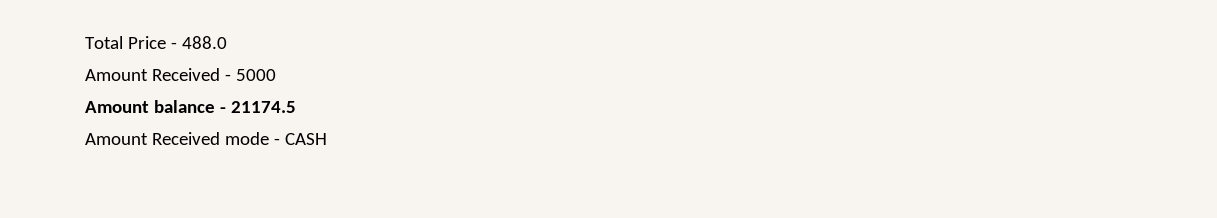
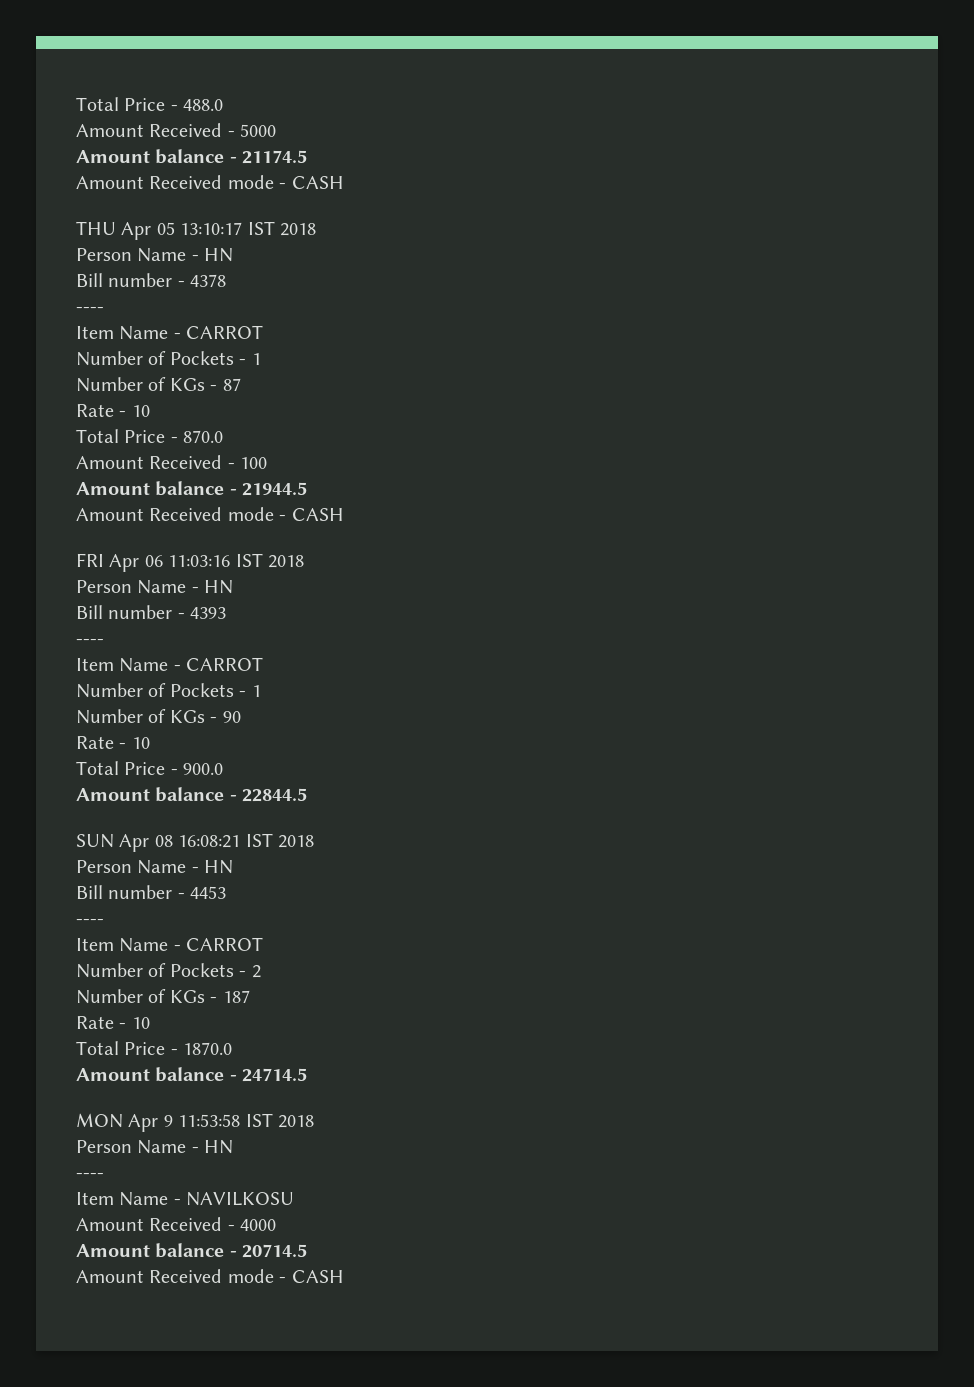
(327, 139) none -> [76,221,316,240] [76,248,234,262] [76,273,227,287] [76,307,104,313] [76,325,264,340] [76,351,261,366] [76,377,241,392] [76,404,150,417] [76,429,224,443] [76,455,268,469] [76,481,308,496] [76,507,344,521] [76,553,304,572] [76,580,234,594] [76,605,227,619] [76,639,104,645] [76,657,264,672] [76,683,261,698] [76,709,241,724] [76,736,150,749] [76,761,224,775] [76,787,308,802] [76,833,314,852] [76,860,234,874] [76,885,227,899] [76,919,104,925] [76,937,264,952] [76,963,261,978] [76,989,250,1004] [76,1016,150,1029] [76,1041,233,1055] [76,1067,308,1082] [76,1113,314,1132] [76,1140,234,1154] [76,1173,104,1179] [76,1192,295,1206] [76,1217,277,1231] [76,1243,308,1258] [76,1269,344,1283] // THU Apr 05 13:10:17 IST 2018 // Person Name - HN // Bill number - 4378 // ---- // Item Name - CARROT // Number of Pockets - 1 // Number of KGs - 87 // Rate - 10 // Total Price - 870.0 // Amount Received - 100 // Amount balance - 21944.5 // Amount Received mode - CASH // FRI Apr 06 11:03:16 IST 2018 // Person Name - HN // Bill number - 4393 // ---- // Item Name - CARROT // Number of Pockets - 1 // Number of KGs - 90 // Rate - 10 // Total Price - 900.0 // Amount balance - 22844.5 // SUN Apr 08 16:08:21 IST 2018 // Person Name - HN // Bill number - 4453 // ---- // Item Name - CARROT // Number of Pockets - 2 // Number of KGs - 187 // Rate - 10 // Total Price - 1870.0 // Amount balance - 24714.5 // MON Apr 9 11:53:58 IST 2018 // Person Name - HN // ---- // Item Name - NAVILKOSU // Amount Received - 4000 // Amount balance - 20714.5 // Amount Received mode - CASH

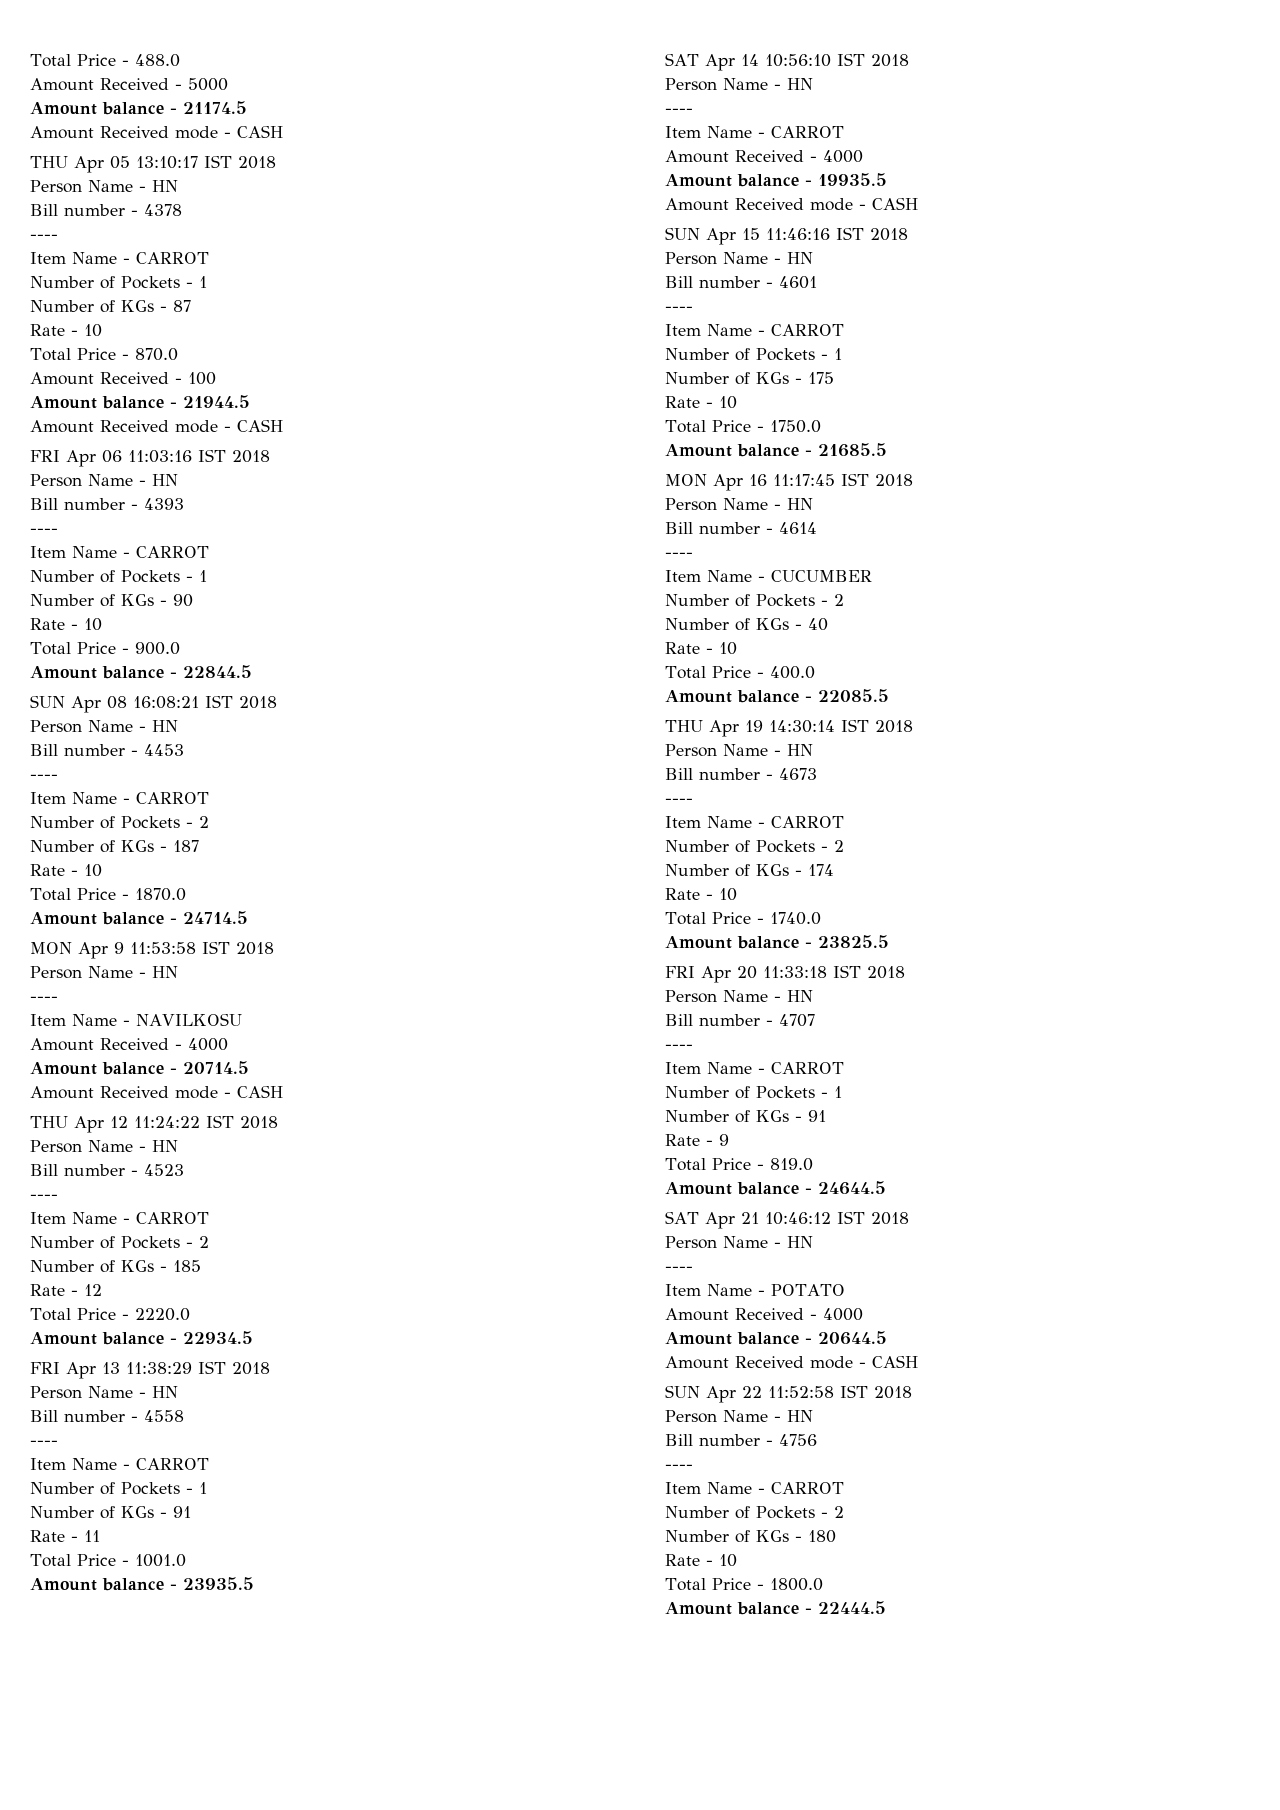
(344, 1276) none -> [30,1115,278,1133] [30,1140,178,1153] [30,1164,184,1176] [30,1194,58,1200] [30,1212,209,1224] [30,1236,209,1249] [30,1260,201,1273] [30,1284,102,1296] [30,1308,190,1321] [30,1331,253,1345] [30,1361,270,1379] [30,1386,178,1399] [30,1410,184,1422] [30,1440,58,1446] [30,1458,209,1470] [30,1482,207,1495] [30,1506,191,1519] [30,1530,100,1542] [30,1554,186,1567] [30,1577,254,1591] [665,53,909,71] [665,78,813,91] [665,108,693,114] [665,126,844,138] [665,150,863,163] [665,173,887,187] [665,197,918,211] [665,227,908,245] [665,252,813,265] [665,276,817,289] [665,306,693,312] [665,324,844,336] [665,348,842,361] [665,372,834,385] [665,396,737,409] [665,420,821,433] [665,443,887,457] [665,473,913,491] [665,498,813,511] [665,522,817,534] [665,552,693,558] [665,570,872,582] [665,594,844,607] [665,618,828,631] [665,642,737,655] [665,666,815,679] [665,689,889,703] [665,719,913,737] [665,744,813,757] [665,768,817,780] [665,798,693,804] [665,816,844,828] [665,840,844,853] [665,864,834,877] [665,888,737,901] [665,912,821,925] [665,935,889,949] [665,965,905,983] [665,990,813,1003] [665,1014,815,1027] [665,1044,693,1050] [665,1062,844,1074] [665,1086,842,1099] [665,1110,826,1123] [665,1134,729,1146] [665,1158,813,1171] [665,1181,886,1195] [665,1211,909,1229] [665,1236,813,1249] [665,1266,693,1272] [665,1284,845,1296] [665,1308,863,1321] [665,1331,887,1345] [665,1355,918,1369] [665,1385,912,1403] [665,1410,813,1423] [665,1434,817,1446] [665,1464,693,1470] [665,1482,844,1494] [665,1506,844,1519] [665,1530,836,1543] [665,1554,737,1567] [665,1578,823,1591] [665,1601,886,1615] // THU Apr 12 11:24:22 IST 2018 // Person Name - HN // Bill number - 4523 // ---- // Item Name - CARROT // Number of Pockets - 2 // Number of KGs - 185 // Rate - 12 // Total Price - 2220.0 // Amount balance - 22934.5 // FRI Apr 13 11:38:29 IST 2018 // Person Name - HN // Bill number - 4558 // ---- // Item Name - CARROT // Number of Pockets - 1 // Number of KGs - 91 // Rate - 11 // Total Price - 1001.0 // Amount balance - 23935.5 // SAT Apr 14 10:56:10 IST 2018 // Person Name - HN // ---- // Item Name - CARROT // Amount Received - 4000 // Amount balance - 19935.5 // Amount Received mode - CASH // SUN Apr 15 11:46:16 IST 2018 // Person Name - HN // Bill number - 4601 // ---- // Item Name - CARROT // Number of Pockets - 1 // Number of KGs - 175 // Rate - 10 // Total Price - 1750.0 // Amount balance - 21685.5 // MON Apr 16 11:17:45 IST 2018 // Person Name - HN // Bill number - 4614 // ---- // Item Name - CUCUMBER // Number of Pockets - 2 // Number of KGs - 40 // Rate - 10 // Total Price - 400.0 // Amount balance - 22085.5 // THU Apr 19 14:30:14 IST 2018 // Person Name - HN // Bill number - 4673 // ---- // Item Name - CARROT // Number of Pockets - 2 // Number of KGs - 174 // Rate - 10 // Total Price - 1740.0 // Amount balance - 23825.5 // FRI Apr 20 11:33:18 IST 2018 // Person Name - HN // Bill number - 4707 // ---- // Item Name - CARROT // Number of Pockets - 1 // Number of KGs - 91 // Rate - 9 // Total Price - 819.0 // Amount balance - 24644.5 // SAT Apr 21 10:46:12 IST 2018 // Person Name - HN // ---- // Item Name - POTATO // Amount Received - 4000 // Amount balance - 20644.5 // Amount Received mode - CASH // SUN Apr 22 11:52:58 IST 2018 // Person Name - HN // Bill number - 4756 // ---- // Item Name - CARROT // Number of Pockets - 2 // Number of KGs - 180 // Rate - 10 // Total Price - 1800.0 // Amount balance - 22444.5

